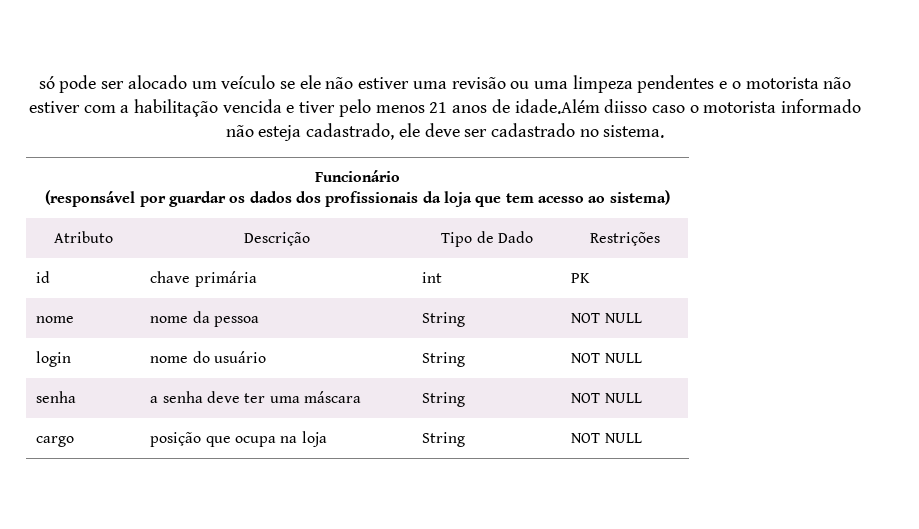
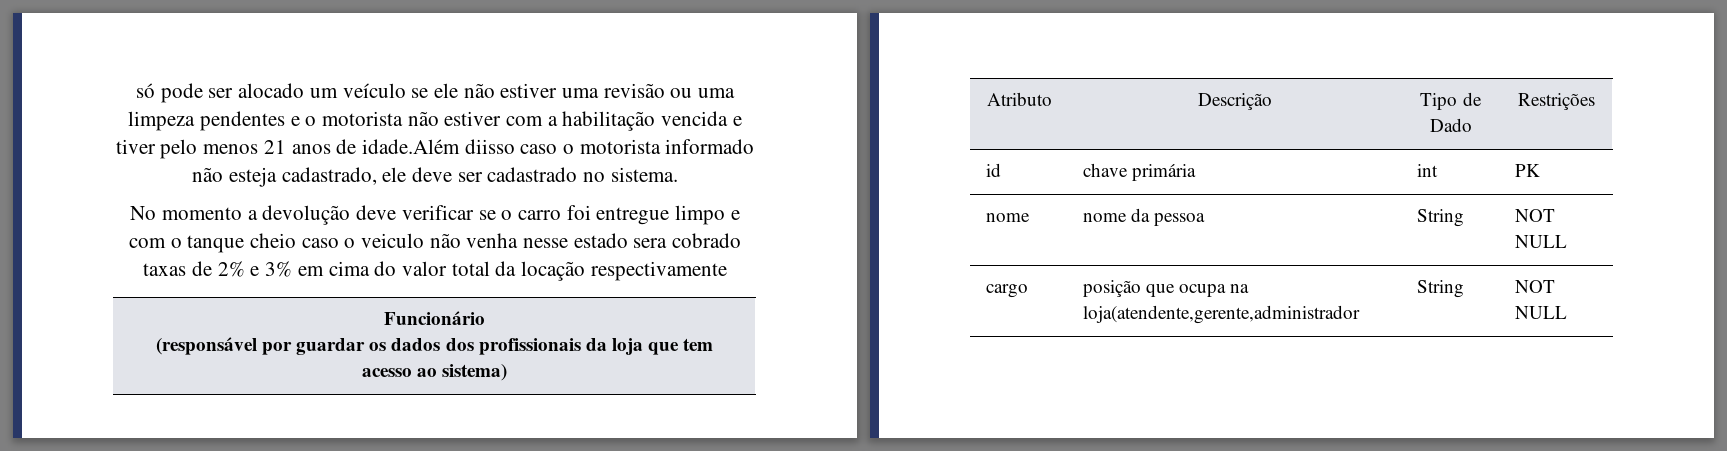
(665, 131) none -> [130,205,740,225] [128,233,742,253] [143,261,727,281] // No momento a devolução deve verificar se o carro foi entregue limpo e com o tanque cheio caso o veiculo não venha nesse estado sera cobrado taxas de 2% e 3% em cima do valor total da locação respectivamente
[36,351,72,367] [150,351,266,363] [422,352,466,367] [571,353,642,363] [36,391,77,403] [150,391,361,403] [422,392,466,407] [571,393,642,403] // login | nome do usuário | String | NOT NULL // senha | a senha deve ter uma máscara | String | NOT NULL -> (1567, 241) none
[301,431,327,447] loja -> [1082,305,1360,324] loja(atendente,gerente,administrador

